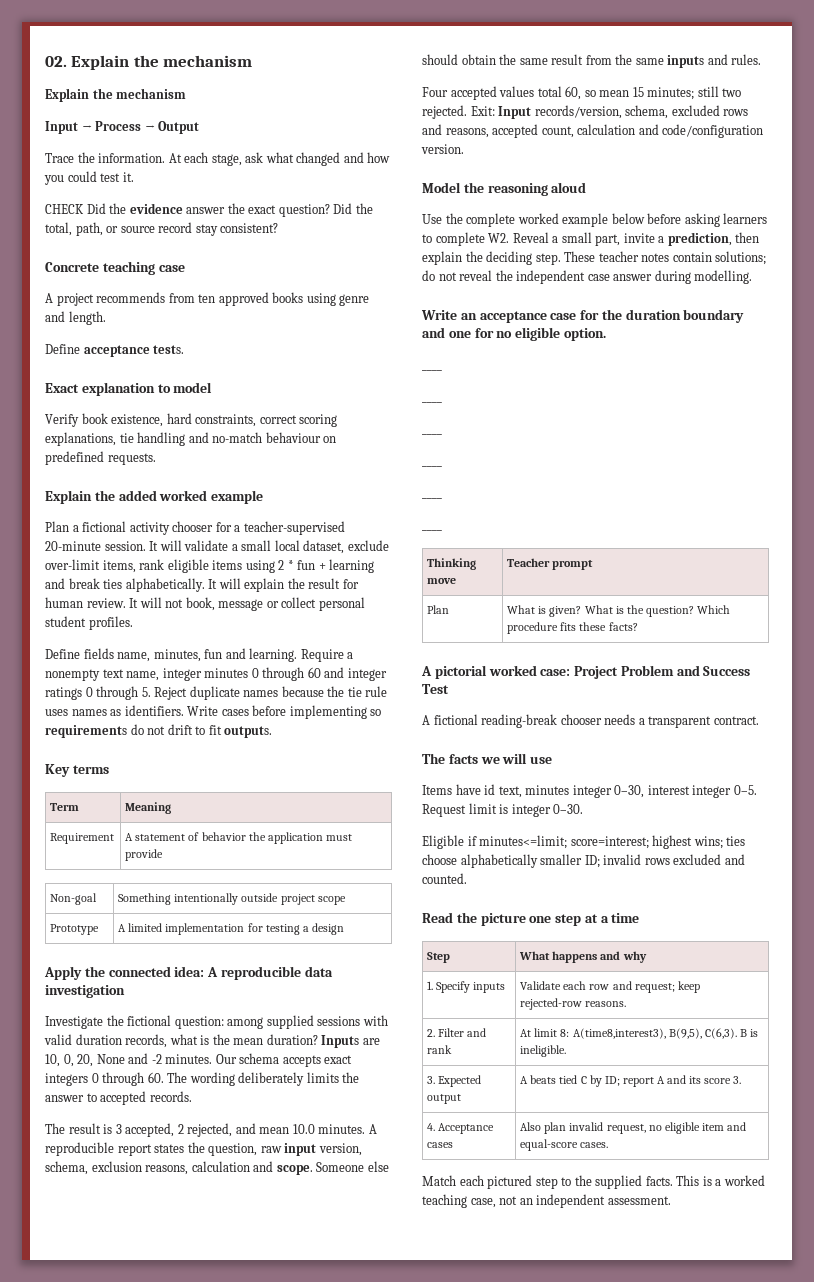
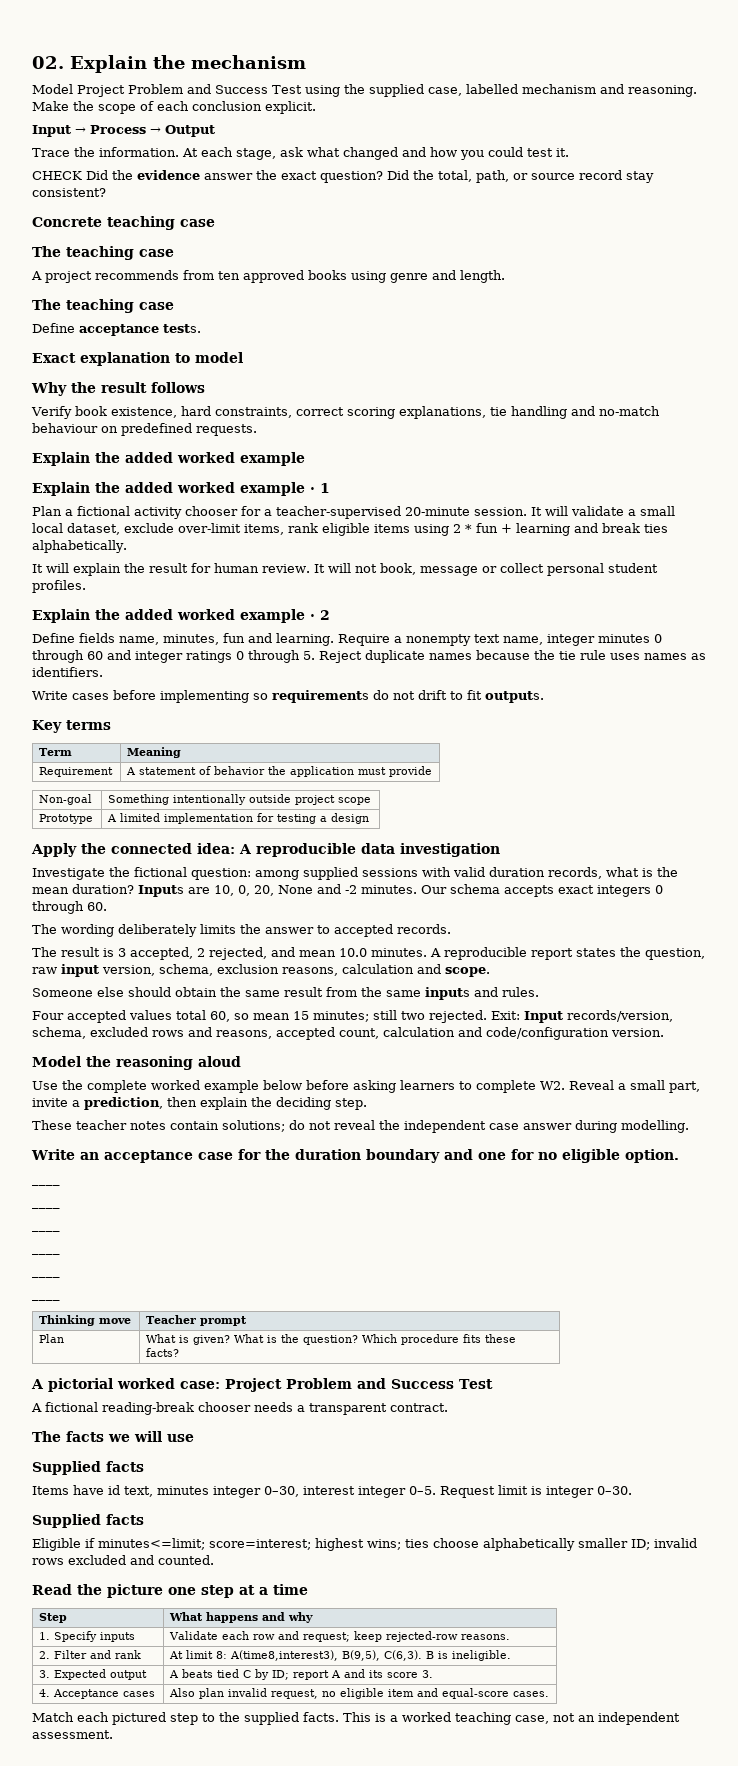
[45,88,187,102] Explain the mechanism -> [32,84,697,97] [32,101,316,114] Model Project Problem and Success Test using the supplied case, labelled mechanism and reasoning. Make the scope of each conclusion explicit.
(185, 268) none -> [32,246,174,260] // The teaching case
(106, 318) none -> [32,299,174,313] // The teaching case
(213, 387) none -> [31,382,205,396] // Why the result follows
(264, 497) none -> [32,482,330,496] // Explain the added worked example · 1
(205, 585) none -> (127, 546) //
(133, 623) none -> [32,609,330,623] // Explain the added worked example · 2
(184, 710) none -> (103, 672) //
(164, 1077) none -> (107, 906) //
(313, 1170) none -> (490, 972) //
(561, 259) none -> (367, 1104) //
(553, 760) none -> [32,1461,144,1475] // Supplied facts
(584, 809) none -> [32,1514,144,1528] // Supplied facts

